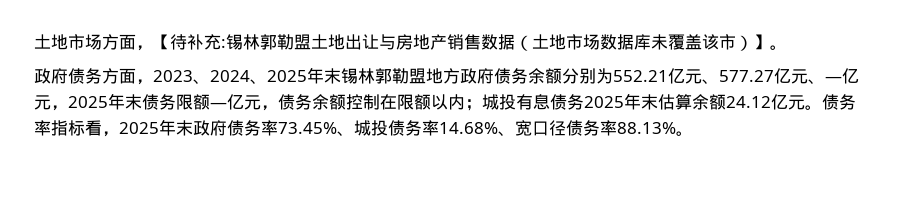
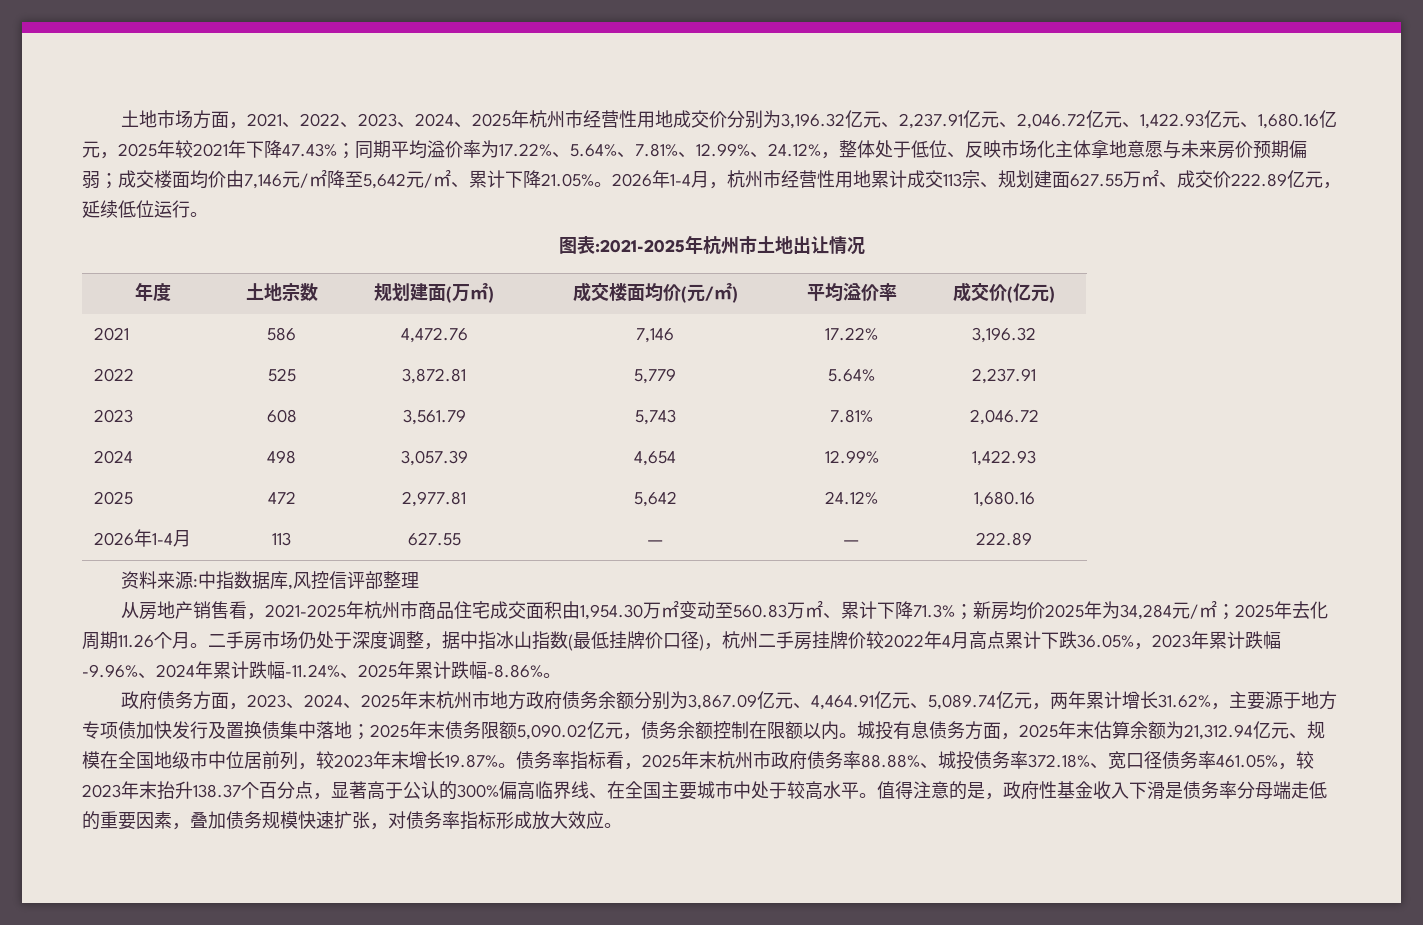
[153,34,770,51] 【待补充:锡林郭勒盟土地出让与房地产销售数据（土地市场数据库未覆盖该市）】 -> [247,110,1338,129] [82,140,1307,159] [82,169,1341,189] [82,200,208,218] [558,235,865,255] [135,282,171,301] [245,283,318,301] [374,283,494,303] [572,282,738,303] [806,282,897,302] [953,282,1055,303] [94,327,130,341] [267,327,296,341] [400,327,468,343] [636,328,674,343] [825,327,878,341] [972,327,1036,343] [94,368,135,382] [267,368,296,382] [402,368,466,384] [634,368,676,384] [828,369,875,382] [972,368,1036,384] [94,409,134,423] [266,409,297,423] [402,409,466,425] [634,409,676,425] [830,409,873,423] [969,409,1039,425] [94,450,134,464] [267,450,296,464] [400,450,468,466] [634,451,676,466] [824,450,879,464] [972,450,1036,466] [94,491,134,505] [267,491,296,504] [402,491,466,507] [633,491,677,507] [825,491,878,505] [973,491,1035,507] [94,529,192,547] [272,532,291,546] [407,532,461,546] [647,540,663,545] [844,540,859,545] [976,532,1032,546] [121,571,420,590] [121,600,1329,620] [82,631,1281,651] [82,661,543,679] 2021、2022、2023、2024、2025年杭州市经营性用地成交价分别为3,196.32亿元、2,237.91亿元、2,046.72亿元、1,422.93亿元、1,680.16亿元，2025年较2021年下降47.43%；同期平均溢价率为17.22%、5.64%、7.81%、12.99%、24.12%，整体处于低位、反映市场化主体拿地意愿与未来房价预期偏弱；成交楼面均价由7,146元/㎡降至5,642元/㎡、累计下降21.05%。2026年1-4月，杭州市经营性用地累计成交113宗、规划建面627.55万㎡、成交价222.89亿元，延续低位运行。 // 图表:2021-2025年杭州市土地出让情况 // 年度 | 土地宗数 | 规划建面(万㎡) | 成交楼面均价(元/㎡) | 平均溢价率 | 成交价(亿元) // 2021 | 586 | 4,472.76 | 7,146 | 17.22% | 3,196.32 // 2022 | 525 | 3,872.81 | 5,779 | 5.64% | 2,237.91 // 2023 | 608 | 3,561.79 | 5,743 | 7.81% | 2,046.72 // 2024 | 498 | 3,057.39 | 4,654 | 12.99% | 1,422.93 // 2025 | 472 | 2,977.81 | 5,642 | 24.12% | 1,680.16 // 2026年1-4月 | 113 | 627.55 | — | — | 222.89 // 资料来源:中指数据库,风控信评部整理 // 从房地产销售看，2021-2025年杭州市商品住宅成交面积由1,954.30万㎡变动至560.83万㎡、累计下降71.3%；新房均价2025年为34,284元/㎡；2025年去化周期11.26个月。二手房市场仍处于深度调整，据中指冰山指数(最低挂牌价口径)，杭州二手房挂牌价较2022年4月高点累计下跌36.05%，2023年累计跌幅-9.96%、2024年累计跌幅-11.24%、2025年累计跌幅-8.86%
[341,68,426,84] 锡林郭勒盟 -> [436,691,491,709] 杭州市
[613,68,859,84] [34,95,68,111] 552.21亿元、577.27亿元、—亿元， -> [688,691,1338,710] [82,721,370,740] 3,867.09亿元、4,464.91亿元、5,089.74亿元，两年累计增长31.62%，主要源于地方专项债加快发行及置换债集中落地；
[210,102,227,108] — -> [517,724,587,740] 5,090.02
[465,99,482,111] ； -> [839,733,857,738] 。
(584, 102) none -> [965,721,1019,740] 方面，
[726,94,805,110] 24.12亿元 -> [1166,721,1325,740] [82,751,498,770] 为21,312.94亿元、规模在全国地级市中位居前列，较2023年末增长19.87%
(193, 128) none -> [717,751,771,769] 杭州市
[278,122,337,134] 73.45% -> [861,754,920,768] 88.88%
[439,122,498,134] 14.68% -> [1028,754,1090,768] 372.18%
[617,122,676,134] 88.13% -> [1216,751,1314,770] [82,781,1327,800] [82,811,604,830] 461.05%，较2023年末抬升138.37个百分点，显著高于公认的300%偏高临界线、在全国主要城市中处于较高水平。值得注意的是，政府性基金收入下滑是债务率分母端走低的重要因素，叠加债务规模快速扩张，对债务率指标形成放大效应

